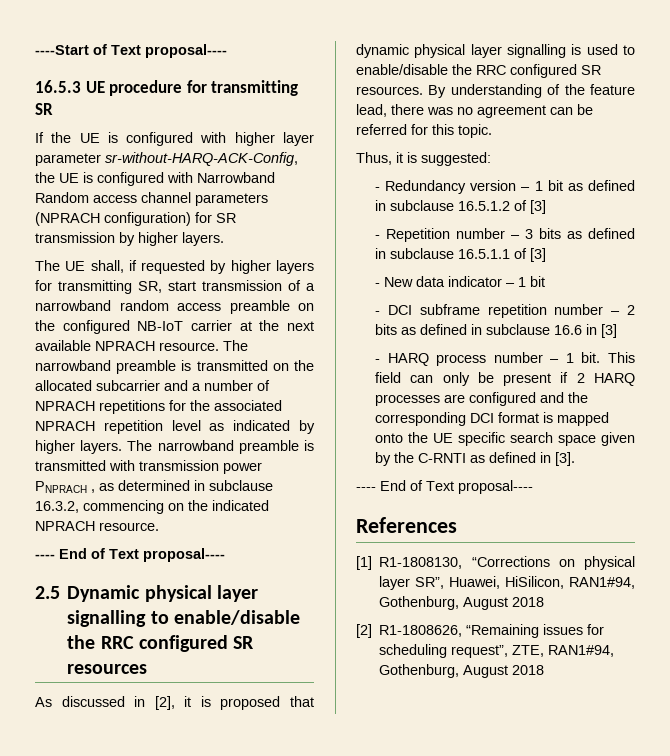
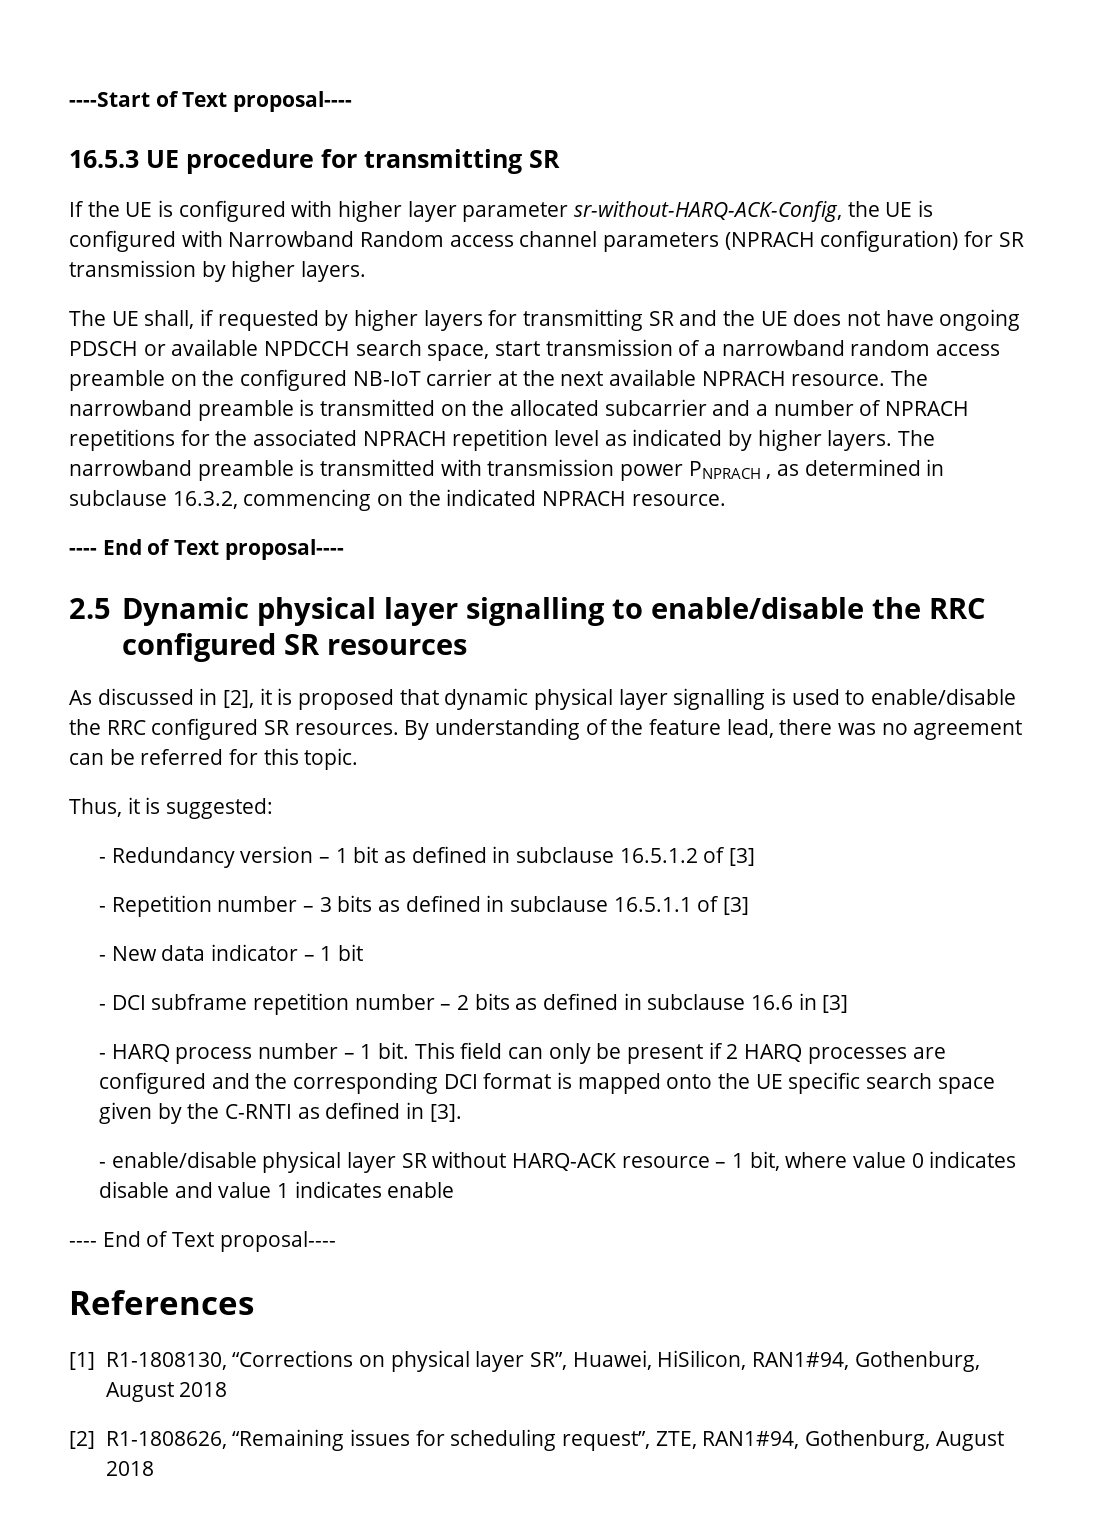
[138,281,162,293] SR, -> [648,309,1021,331] [69,339,490,361] SR and the UE does not have ongoing PDSCH or available NPDCCH search space,
(575, 459) none -> [99,1151,1017,1173] [99,1181,455,1198] // - enable/disable physical layer SR without HARQ-ACK resource – 1 bit, where value 0 indicates disable and value 1 indicates enable

